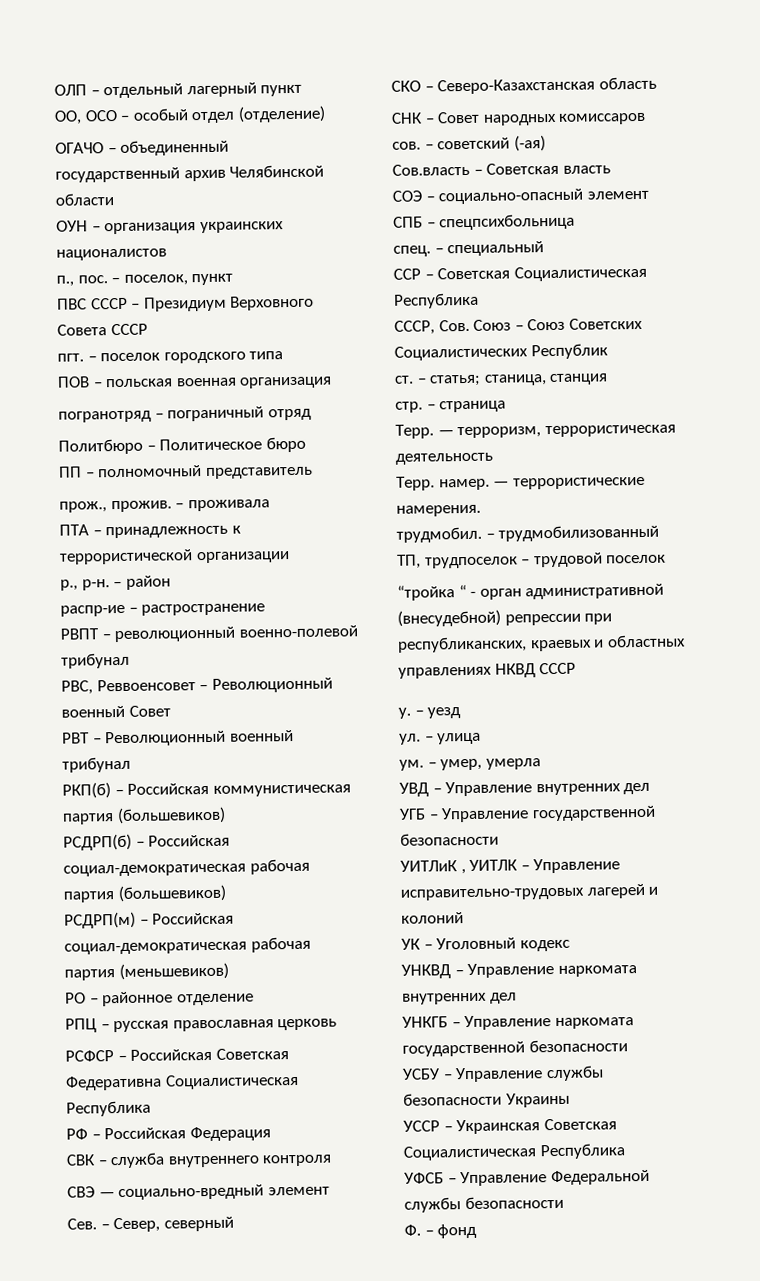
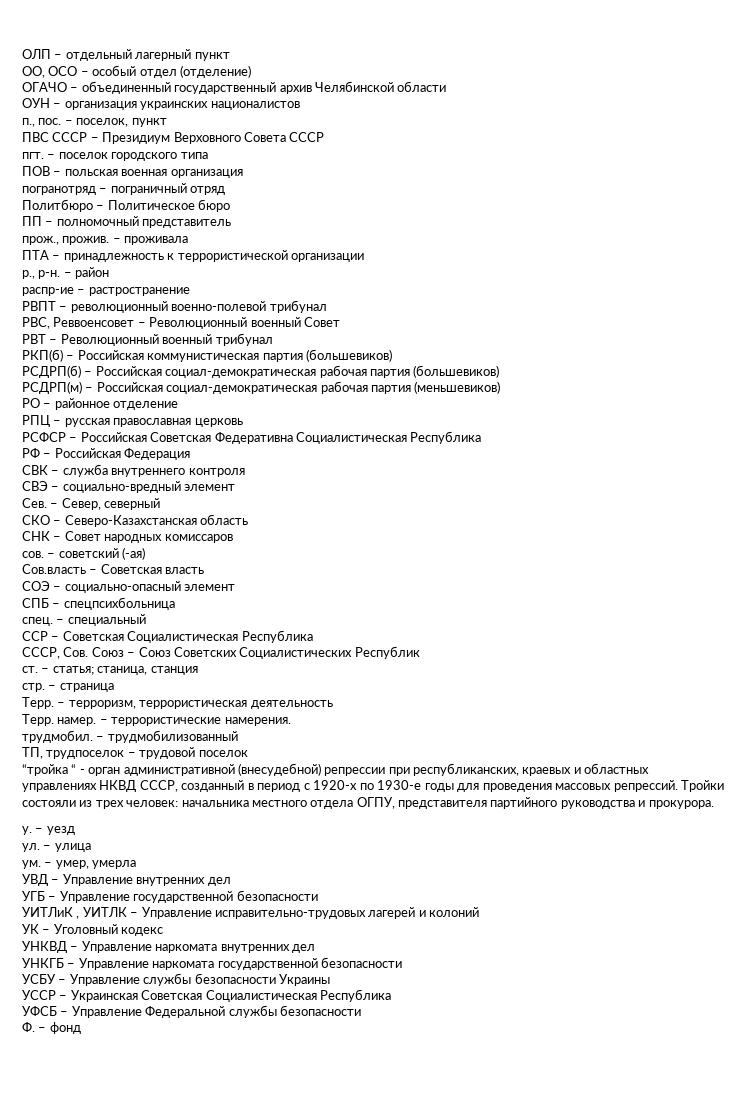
[98,1192,115,1198] — -> [51,486,60,491] –
[437,430,454,436] — -> [57,702,66,707] –
[493,481,510,487] — -> [99,719,108,724] –
[539,662,577,675] СССР -> [139,780,724,792] [22,797,714,809] СССР, созданный в период с 1920-х по 1930-е годы для проведения массовых репрессий. Тройки состояли из трех человек: начальника местного отдела ОГПУ, представителя партийного руководства и прокурора.

